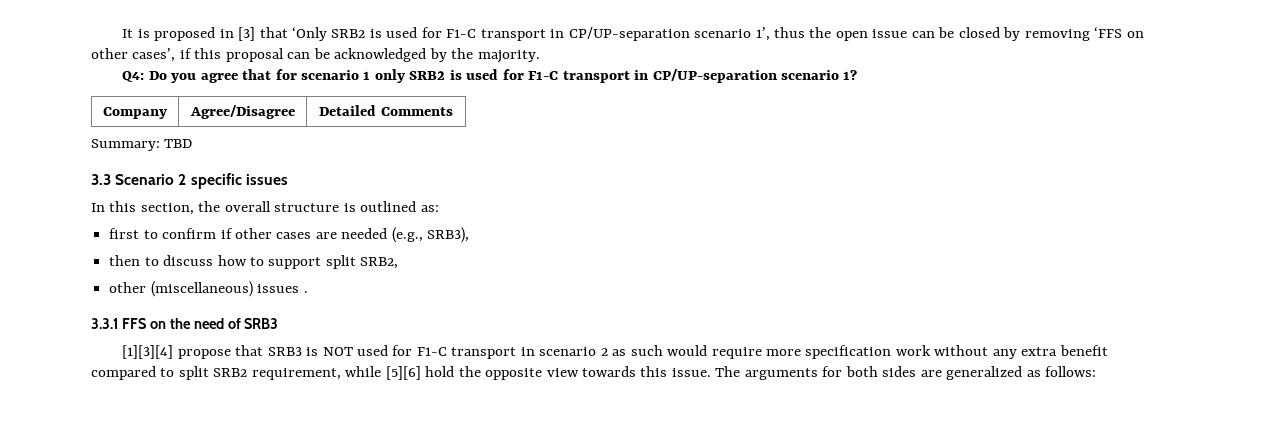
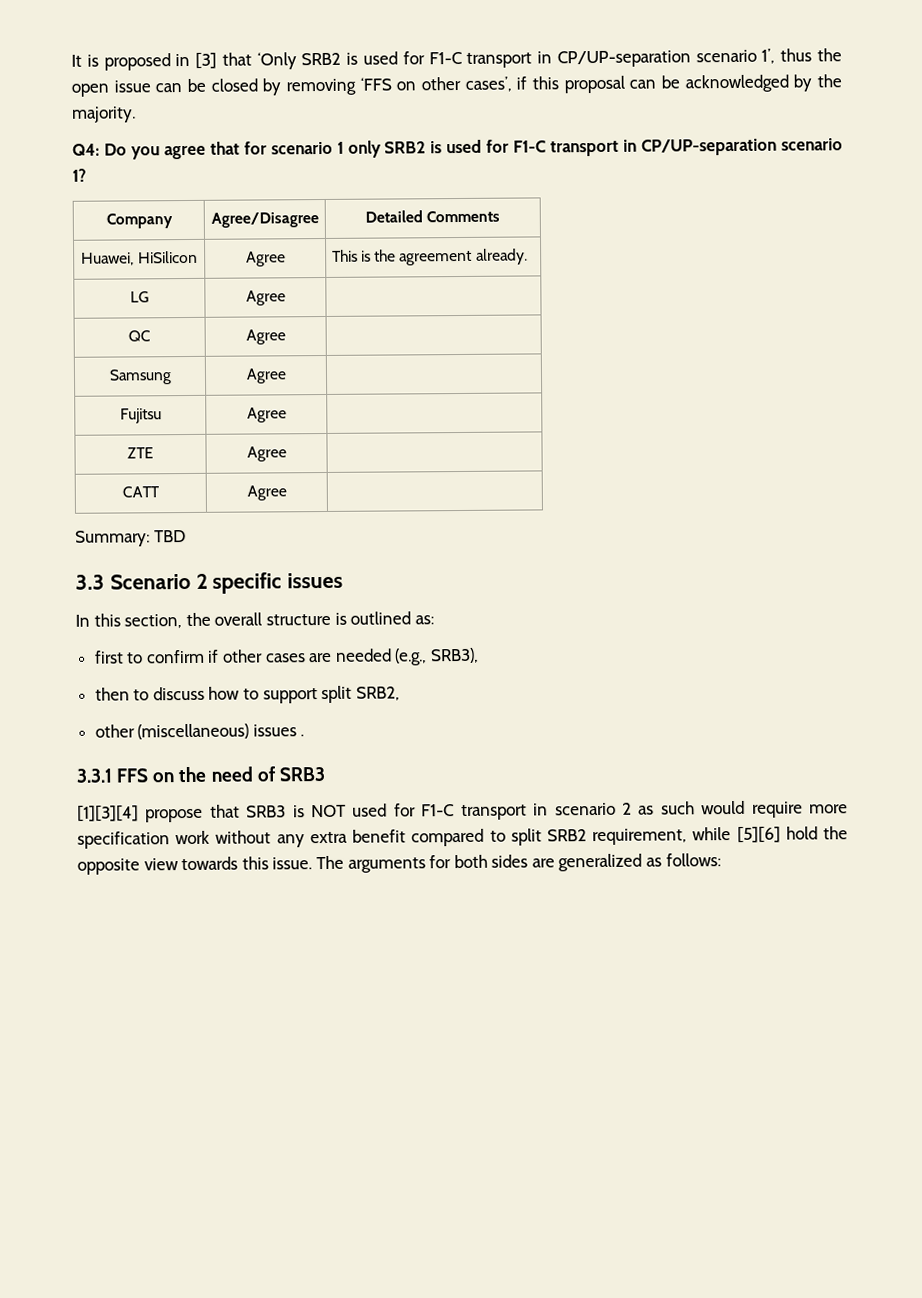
(453, 111) none -> [81,250,198,266] [245,251,286,267] [331,248,528,266] [130,291,149,303] [245,290,286,306] [128,330,151,342] [245,329,286,345] [108,369,172,385] [245,368,287,384] [119,408,162,424] [246,407,287,423] [127,447,154,459] [246,446,287,462] [122,486,161,498] [246,485,287,501] // Huawei, HiSilicon | Agree | This is the agreement already. // LG | Agree | // QC | Agree | // Samsung | Agree | // Fujitsu | Agree | // ZTE | Agree | // CATT | Agree |

